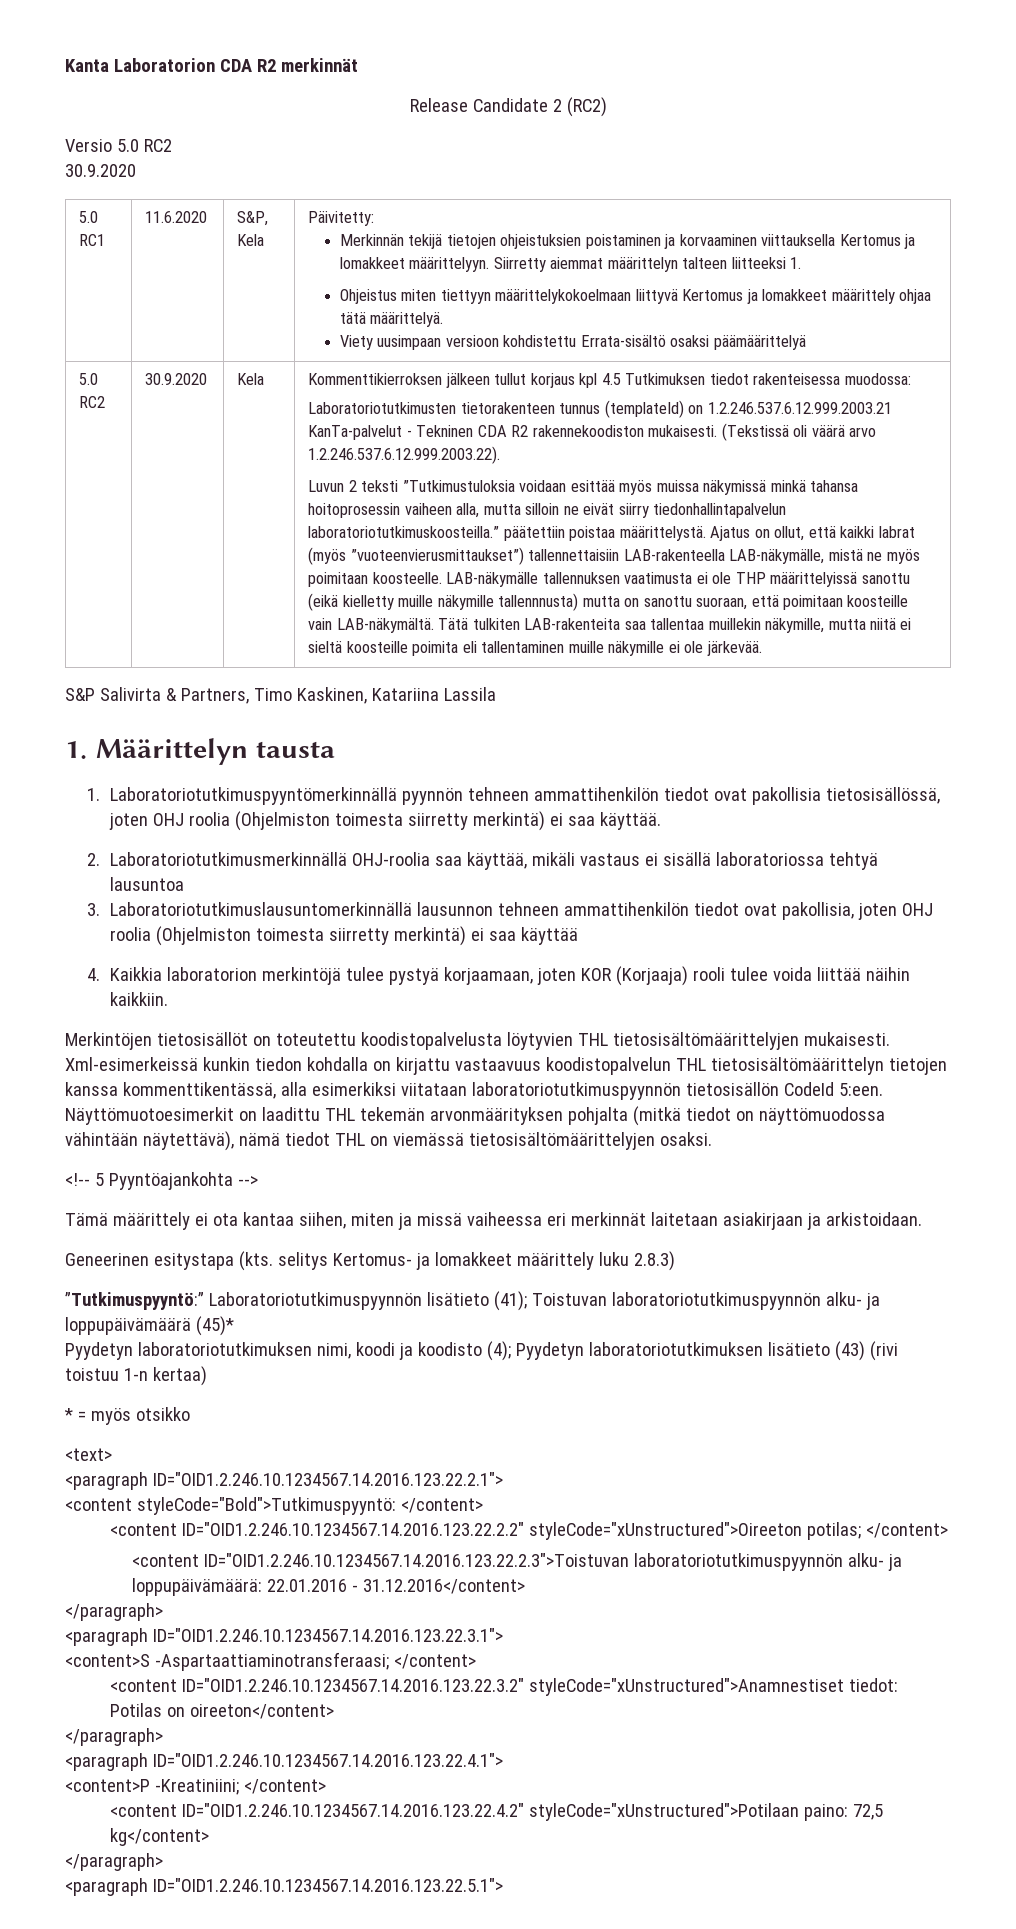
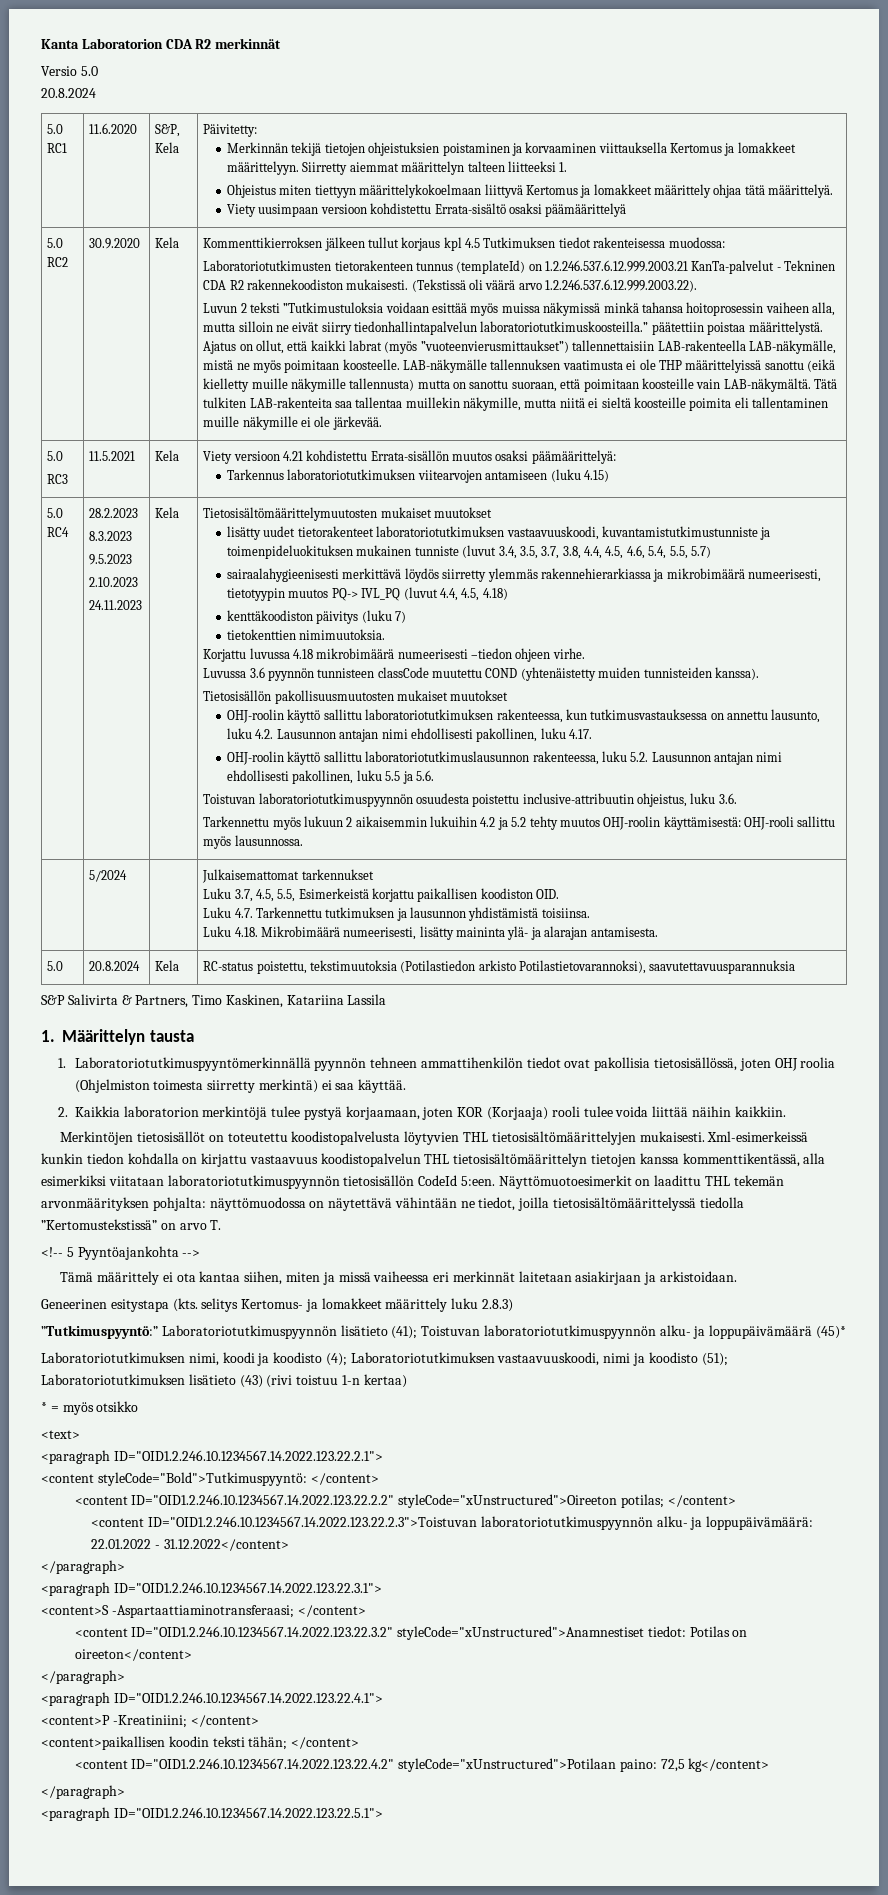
[409,97,607,117] // Release Candidate 2 (RC2) -> (282, 43) none
[143,139,172,152] [65,164,136,177] RC2 // 30.9.2020 -> [41,88,96,98] // 20.8.2024
[498,593,579,611] tallennnusta) -> [349,378,415,391] tallennusta)
(762, 648) none -> [47,451,64,461] [47,474,69,484] [89,451,136,461] [155,450,180,461] [203,450,616,464] [227,469,609,483] [47,508,64,518] [47,527,70,537] [89,508,139,518] [89,531,133,541] [89,554,133,565] [89,577,139,587] [89,600,143,610] [155,507,180,518] [203,507,492,521] [227,526,771,540] [227,545,711,559] [227,568,822,582] [227,587,508,601] [227,610,407,624] [227,629,386,640] [203,648,585,662] [203,667,759,681] [203,690,509,704] [227,709,821,723] [227,728,593,742] [227,751,783,765] [227,770,434,784] [203,793,737,807] [203,816,836,830] [203,835,303,849] [89,870,128,882] [202,869,374,883] [203,888,560,902] [203,907,590,921] [203,926,658,940] [47,961,64,971] [89,961,141,971] [155,960,180,971] [203,960,796,974] // 5.0 // RC3 | 11.5.2021 | Kela | Viety versioon 4.21 kohdistettu Errata-sisällön muutos osaksi päämäärittelyä: // Tarkennus laboratoriotutkimuksen viitearvojen antamiseen (luku 4.15) // 5.0 RC4 | 28.2.2023 // 8.3.2023 // 9.5.2023 // 2.10.2023 // 24.11.2023 | Kela | Tietosisältömäärittelymuutosten mukaiset muutokset // lisätty uudet tietorakenteet laboratoriotutkimuksen vastaavuuskoodi, kuvantamistutkimustunniste ja toimenpideluokituksen mukainen tunniste (luvut 3.4, 3.5, 3.7, 3.8, 4.4, 4.5, 4.6, 5.4, 5.5, 5.7) // sairaalahygieenisesti merkittävä löydös siirretty ylemmäs rakennehierarkiassa ja mikrobimäärä numeerisesti, tietotyypin muutos PQ-> IVL_PQ (luvut 4.4, 4.5, 4.18) // kenttäkoodiston päivitys (luku 7) // tietokenttien nimimuutoksia. // Korjattu luvussa 4.18 mikrobimäärä numeerisesti –tiedon ohjeen virhe. // Luvussa 3.6 pyynnön tunnisteen classCode muutettu COND (yhtenäistetty muiden tunnisteiden kanssa). // Tietosisällön pakollisuusmuutosten mukaiset muutokset // OHJ-roolin käyttö sallittu laboratoriotutkimuksen rakenteessa, kun tutkimusvastauksessa on annettu lausunto, luku 4.2. Lausunnon antajan nimi ehdollisesti pakollinen, luku 4.17. // OHJ-roolin käyttö sallittu laboratoriotutkimuslausunnon rakenteessa, luku 5.2. Lausunnon antajan nimi ehdollisesti pakollinen, luku 5.5 ja 5.6. // Toistuvan laboratoriotutkimuspyynnön osuudesta poistettu inclusive-attribuutin ohjeistus, luku 3.6. // Tarkennettu myös lukuun 2 aikaisemmin lukuihin 4.2 ja 5.2 tehty muutos OHJ-roolin käyttämisestä: OHJ-rooli sallittu myös lausunnossa. // | 5/2024 | | Julkaisemattomat tarkennukset // Luku 3.7, 4.5, 5.5, Esimerkeistä korjattu paikallisen koodiston OID. // Luku 4.7. Tarkennettu tutkimuksen ja lausunnon yhdistämistä toisiinsa. // Luku 4.18. Mikrobimäärä numeerisesti, lisätty maininta ylä- ja alarajan antamisesta. // 5.0 | 20.8.2024 | Kela | RC-status poistettu, tekstimuutoksia (Potilastiedon arkisto Potilastietovarannoksi), saavutettavuusparannuksia
[109,852,878,870] [109,877,184,891] [87,902,933,920] [109,926,578,946] [87,968,101,981] Laboratoriotutkimusmerkinnällä OHJ-roolia saa käyttää, mikäli vastaus ei sisällä laboratoriossa tehtyä lausuntoa // 3. Laboratoriotutkimuslausuntomerkinnällä lausunnon tehneen ammattihenkilön tiedot ovat pakollisia, joten OHJ roolia (Ohjelmiston toimesta siirretty merkintä) ei saa käyttää // 4. -> (68, 1112) none
[567,1106,885,1126] [65,1131,712,1151] pohjalta (mitkä tiedot on näyttömuodossa vähintään näytettävä), nämä tiedot THL on viemässä tietosisältömäärittelyjen osaksi. -> [152,1197,744,1211] [41,1219,222,1230] pohjalta: näyttömuodossa on näytettävä vähintään ne tiedot, joilla tietosisältömäärittelyssä tiedolla ”Kertomustekstissä” on arvo T.
[65,1342,312,1360] Pyydetyn laboratoriotutkimuksen -> [41,1352,185,1363] Laboratoriotutkimuksen
[515,1342,763,1360] Pyydetyn laboratoriotutkimuksen -> [350,1352,728,1366] [41,1374,185,1385] Laboratoriotutkimuksen vastaavuuskoodi, nimi ja koodisto (51); Laboratoriotutkimuksen
[152,1472,503,1486] ID="OID1.2.246.10.1234567.14.2016.123.22.2.1"> -> [113,1450,383,1461] ID="OID1.2.246.10.1234567.14.2022.123.22.2.1">
[181,1522,524,1536] ID="OID1.2.246.10.1234567.14.2016.123.22.2.2" -> [131,1494,395,1505] ID="OID1.2.246.10.1234567.14.2022.123.22.2.2"
[204,1553,630,1567] ID="OID1.2.246.10.1234567.14.2016.123.22.2.3">Toistuvan -> [148,1516,478,1527] ID="OID1.2.246.10.1234567.14.2022.123.22.2.3">Toistuvan
[267,1579,526,1594] [65,1603,163,1621] [65,1628,503,1646] 22.01.2016 - 31.12.2016</content> // </paragraph> // <paragraph ID="OID1.2.246.10.1234567.14.2016.123.22.3.1"> -> [91,1539,289,1551] [41,1560,125,1574] [41,1582,382,1596] 22.01.2022 - 31.12.2022</content> // </paragraph> // <paragraph ID="OID1.2.246.10.1234567.14.2022.123.22.3.1">
[181,1678,524,1692] ID="OID1.2.246.10.1234567.14.2016.123.22.3.2" -> [131,1626,394,1637] ID="OID1.2.246.10.1234567.14.2022.123.22.3.2"
[152,1753,503,1767] ID="OID1.2.246.10.1234567.14.2016.123.22.4.1"> -> [113,1692,383,1703] ID="OID1.2.246.10.1234567.14.2022.123.22.4.1">
[109,1803,524,1817] // <content ID="OID1.2.246.10.1234567.14.2016.123.22.4.2" -> [41,1736,360,1750] [74,1758,395,1769] // <content>paikallisen koodin teksti tähän; </content> // <content ID="OID1.2.246.10.1234567.14.2022.123.22.4.2"
[152,1878,503,1892] ID="OID1.2.246.10.1234567.14.2016.123.22.5.1"> -> [113,1807,383,1818] ID="OID1.2.246.10.1234567.14.2022.123.22.5.1">

